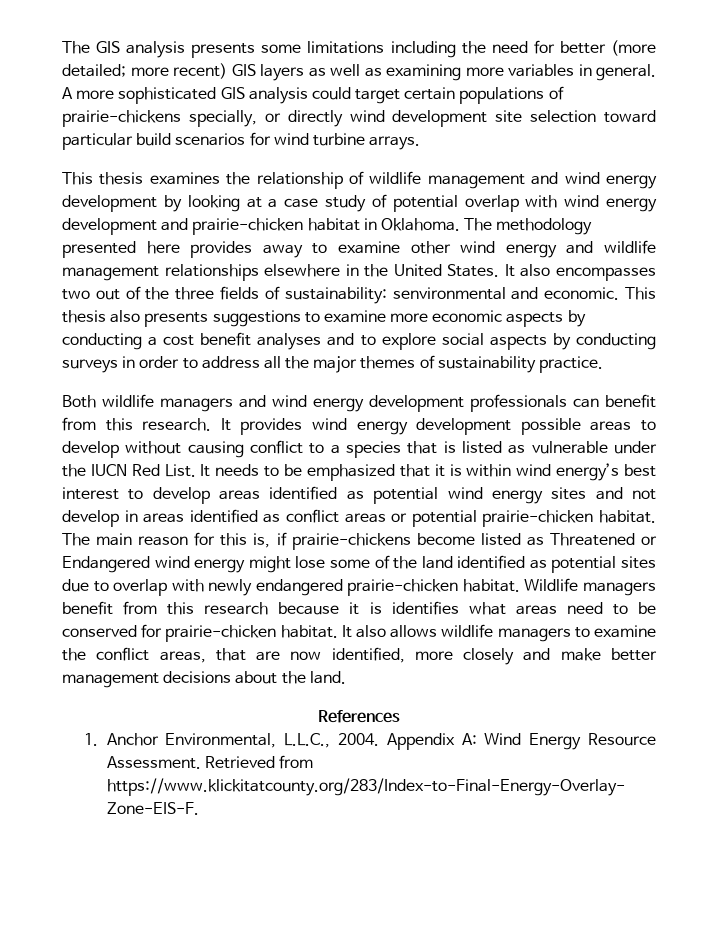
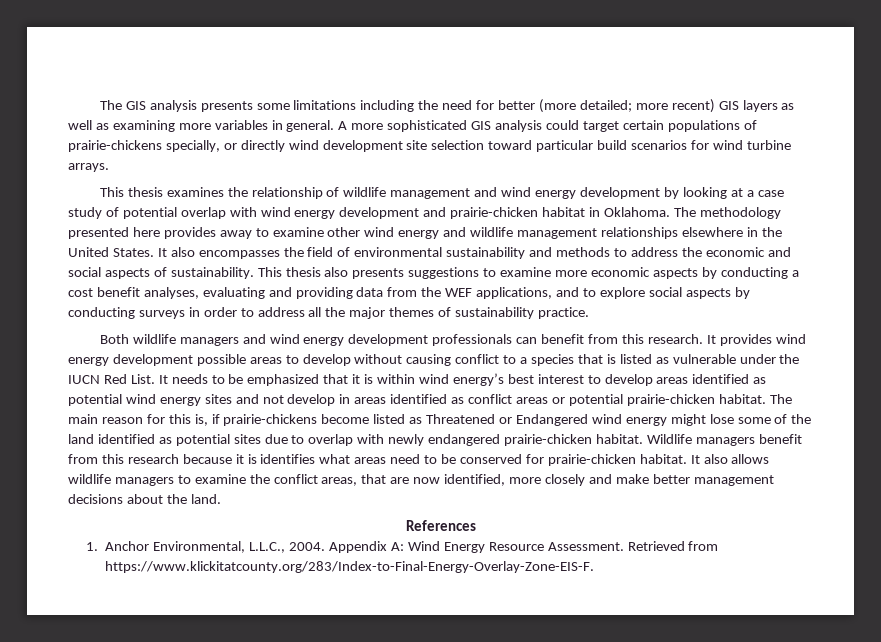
[62,286,620,304] two out of the three fields of sustainability: senvironmental and economic. -> [283,247,791,259] [68,267,254,279] the field of environmental sustainability and methods to address the economic and social aspects of sustainability.
[257,333,322,350] analyses -> [143,287,553,299] analyses, evaluating and providing data from the WEF applications,

